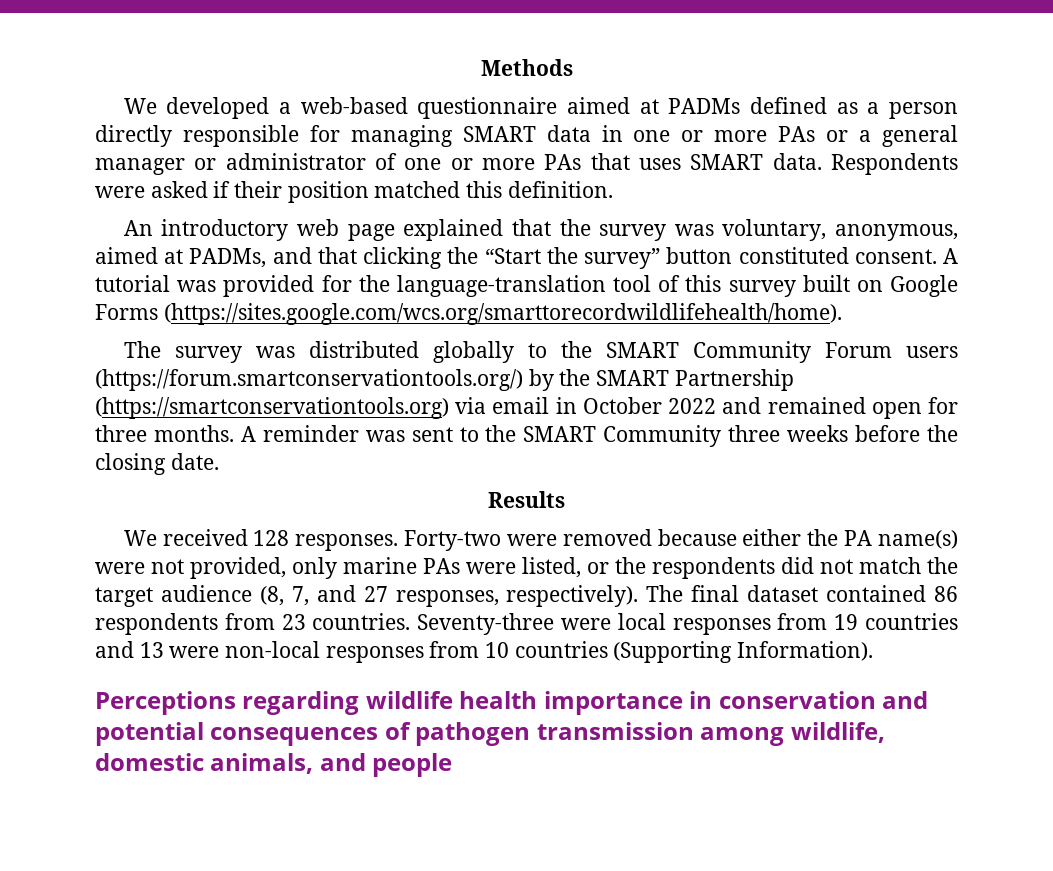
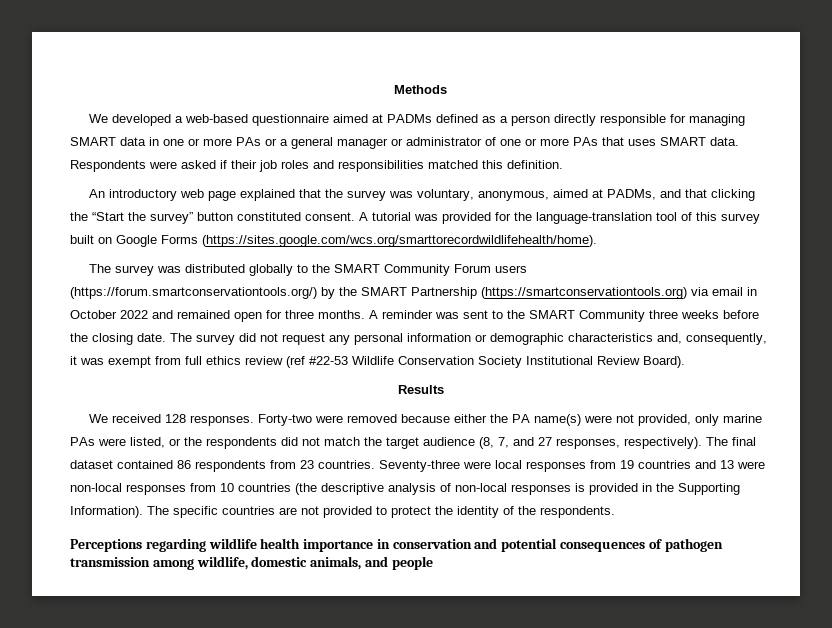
[287,181,369,203] position -> [259,160,424,172] job roles and responsibilities
(219, 461) none -> [170,333,767,345] [70,356,685,368] The survey did not request any personal information or demographic characteristics and, consequently, it was exempt from full ethics review (ref #22-53 Wildlife Conservation Society Institutional Review Board).
[613,641,874,663] (Supporting Information). -> [295,483,740,495] [70,506,615,518] (the descriptive analysis of non-local responses is provided in the Supporting Information). The specific countries are not provided to protect the identity of the respondents.

